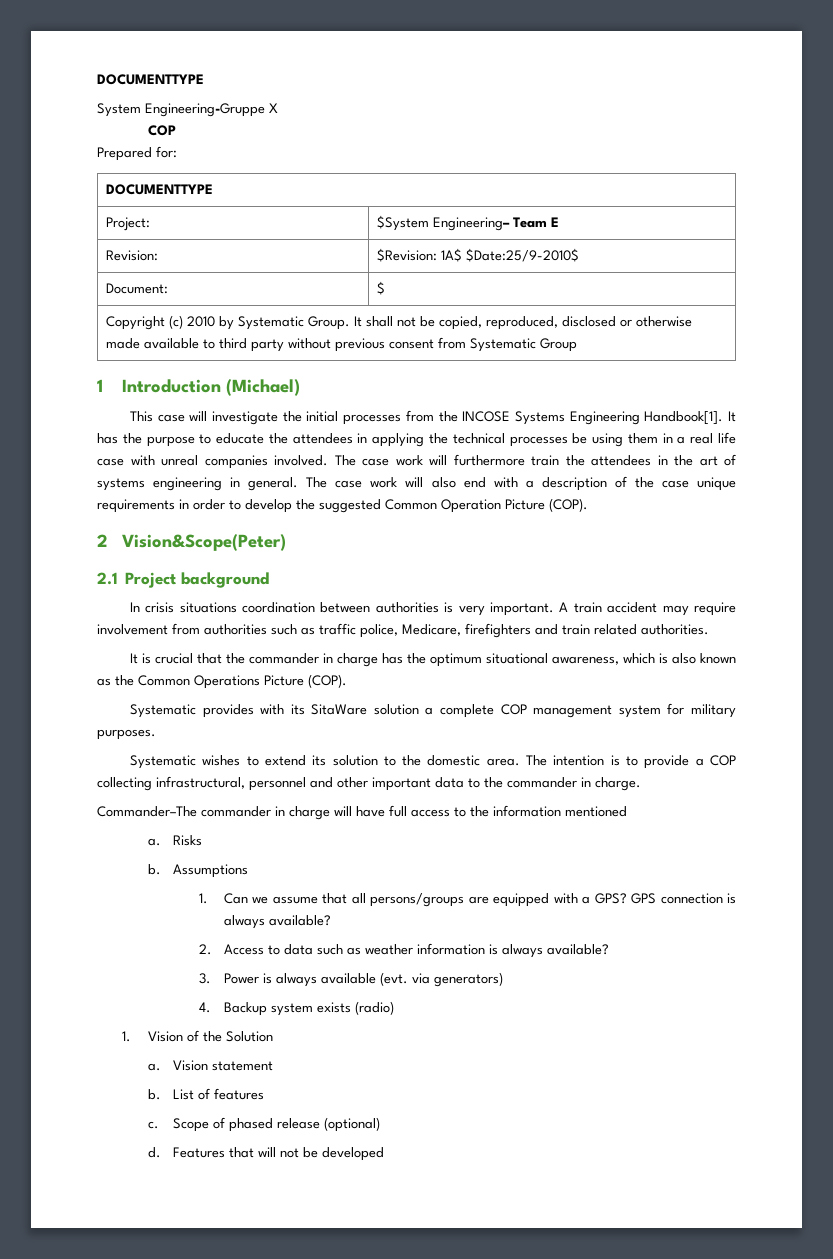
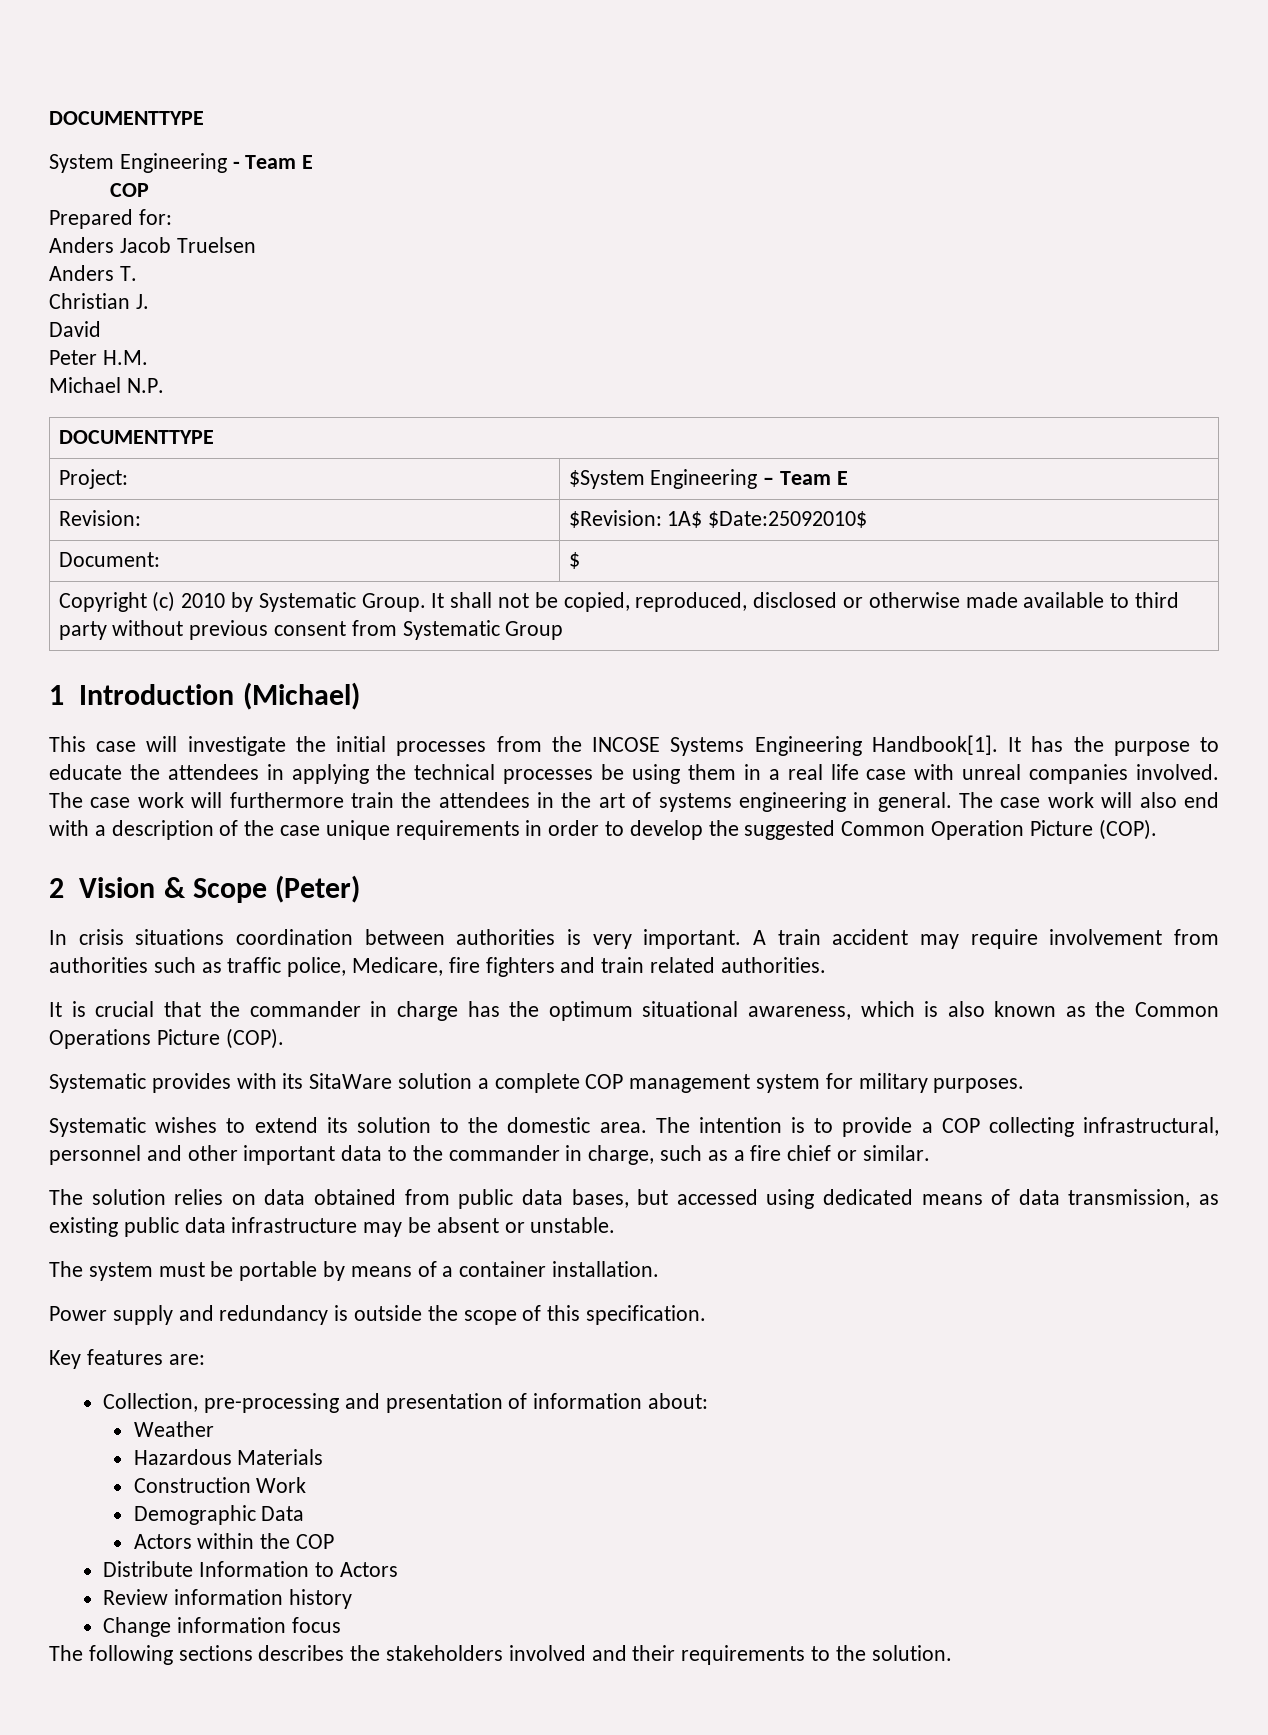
[145,103,278,117] Engineering-Gruppe X -> [119,153,314,173] Engineering - Team E
(177, 152) none -> [49,237,256,253] [49,265,137,281] [49,293,149,309] [49,321,101,337] [49,350,148,365] [49,377,164,393] // Anders Jacob Truelsen // Anders T. // Christian J. // David // Peter H.M. // Michael N.P.
[432,217,510,231] Engineering– -> [650,469,775,489] Engineering –
[465,248,579,262] $Date:25/9-2010$ -> [708,511,868,528] $Date:25092010$
[122,534,287,551] [97,572,270,588] Vision&Scope(Peter) // 2.1 Project background -> [79,875,360,903] Vision & Scope (Peter)
[465,623,531,638] firefighters -> [448,957,555,977] fire fighters
[595,777,641,791] [97,805,627,820] [147,835,203,846] [147,864,249,878] [198,893,737,907] [223,915,331,929] [198,943,609,958] [198,972,503,987] [198,1001,394,1016] [122,1030,273,1042] [147,1060,274,1071] [147,1088,265,1100] [147,1117,381,1132] [147,1147,385,1161] charge. // Commander–The commander in charge will have full access to the information mentioned // a. Risks // b. Assumptions // 1. Can we assume that all persons/groups are equipped with a GPS? GPS connection is always available? // 2. Access to data such as weather information is always available? // 3. Power is always available (evt. via generators) // 4. Backup system exists (radio) // 1. Vision of the Solution // a. Vision statement // b. List of features // c. Scope of phased release (optional) // d. Features that will not be developed -> [588,1145,930,1165] [49,1189,1219,1209] [49,1217,616,1237] [49,1261,660,1281] [49,1305,707,1325] [49,1349,205,1369] [103,1393,708,1413] [133,1421,214,1437] [133,1449,324,1465] [133,1477,307,1493] [133,1505,305,1525] [133,1533,335,1549] [103,1561,398,1577] [103,1589,352,1609] [103,1617,341,1637] [49,1645,952,1665] charge, such as a fire chief or similar. // The solution relies on data obtained from public data bases, but accessed using dedicated means of data transmission, as existing public data infrastructure may be absent or unstable. // The system must be portable by means of a container installation. // Power supply and redundancy is outside the scope of this specification. // Key features are: // Collection, pre-processing and presentation of information about: // Weather // Hazardous Materials // Construction Work // Demographic Data // Actors within the COP // Distribute Information to Actors // Review information history // Change information focus // The following sections describes the stakeholders involved and their requirements to the solution.

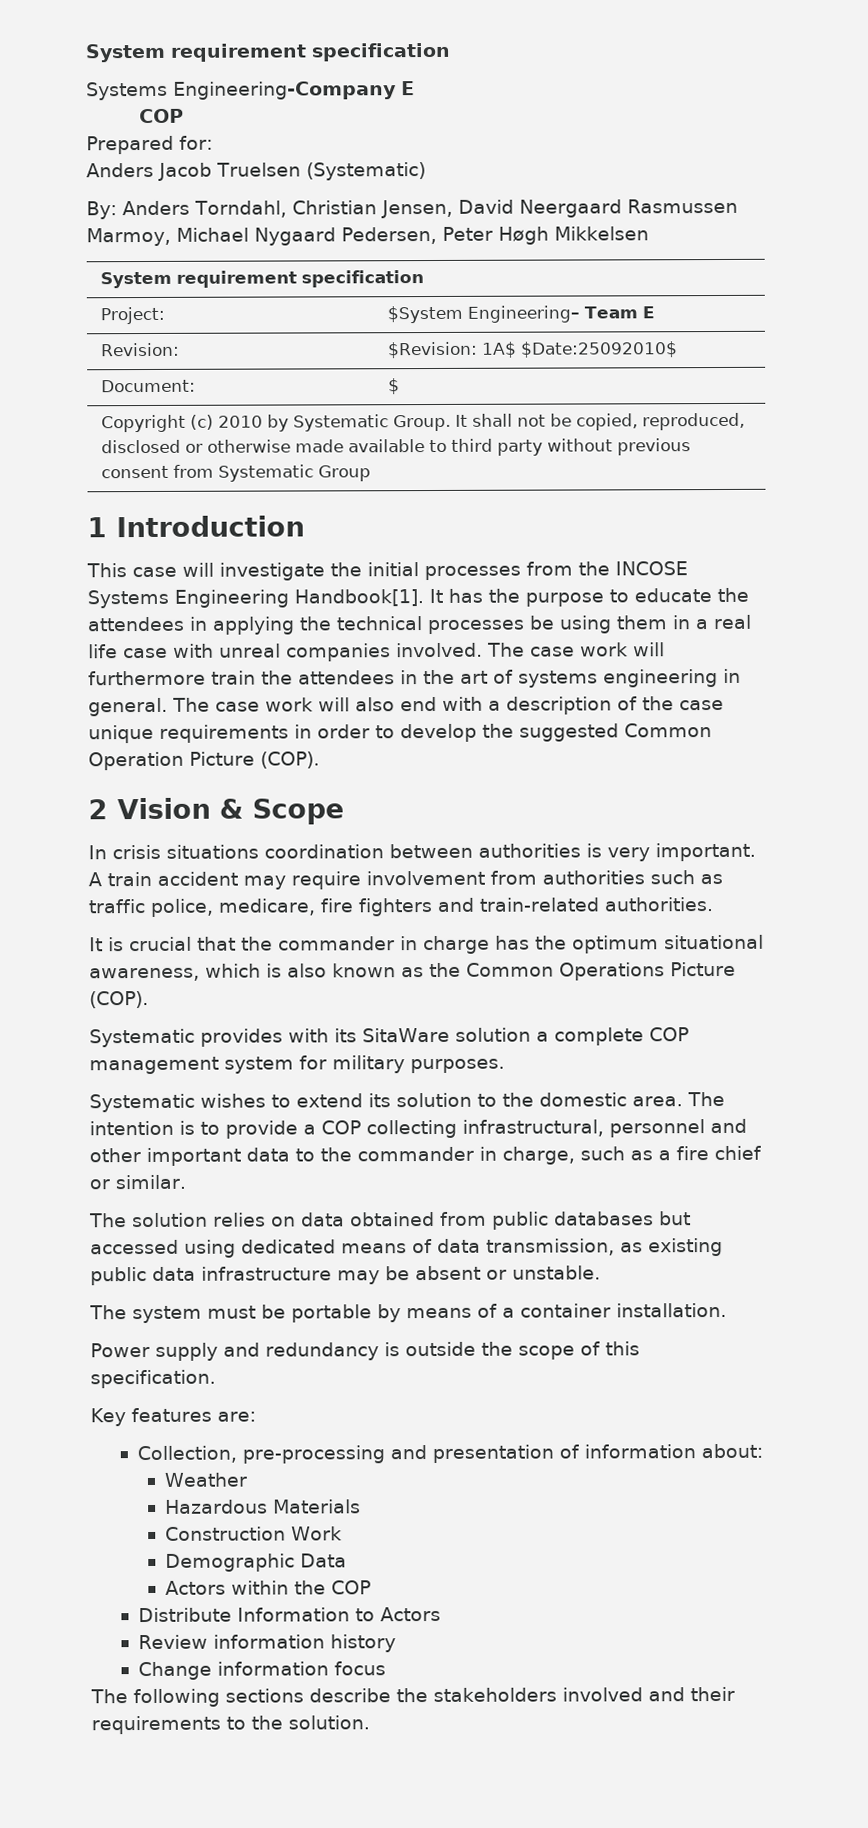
[49,111,204,125] [49,153,297,173] DOCUMENTTYPE // System Engineering - Team -> [85,42,451,63] [86,81,397,101] System requirement specification // Systems Engineering-Company
[49,265,137,281] [49,293,149,309] [49,321,101,337] [49,350,148,365] [49,377,164,393] [58,430,214,444] // Anders T. // Christian J. // David // Peter H.M. // Michael N.P. // DOCUMENTTYPE -> [305,162,426,181] [86,198,738,220] [86,226,649,247] [100,270,425,289] (Systematic) // By: Anders Torndahl, Christian Jensen, David Neergaard Rasmussen Marmoy, Michael Nygaard Pedersen, Peter Høgh Mikkelsen // System requirement specification
[650,469,775,489] Engineering – -> [467,305,581,323] Engineering–
[242,682,360,710] (Michael) -> (305, 526) none
[274,875,360,903] (Peter) -> (344, 811) none
[352,957,444,976] Medicare, -> [218,898,316,916] medicare,
[601,957,716,973] train related -> [479,897,599,912] train-related
[521,1189,629,1208] data bases, -> [554,1211,654,1226] databases
[258,1645,345,1661] describes -> [309,1688,391,1703] describe

